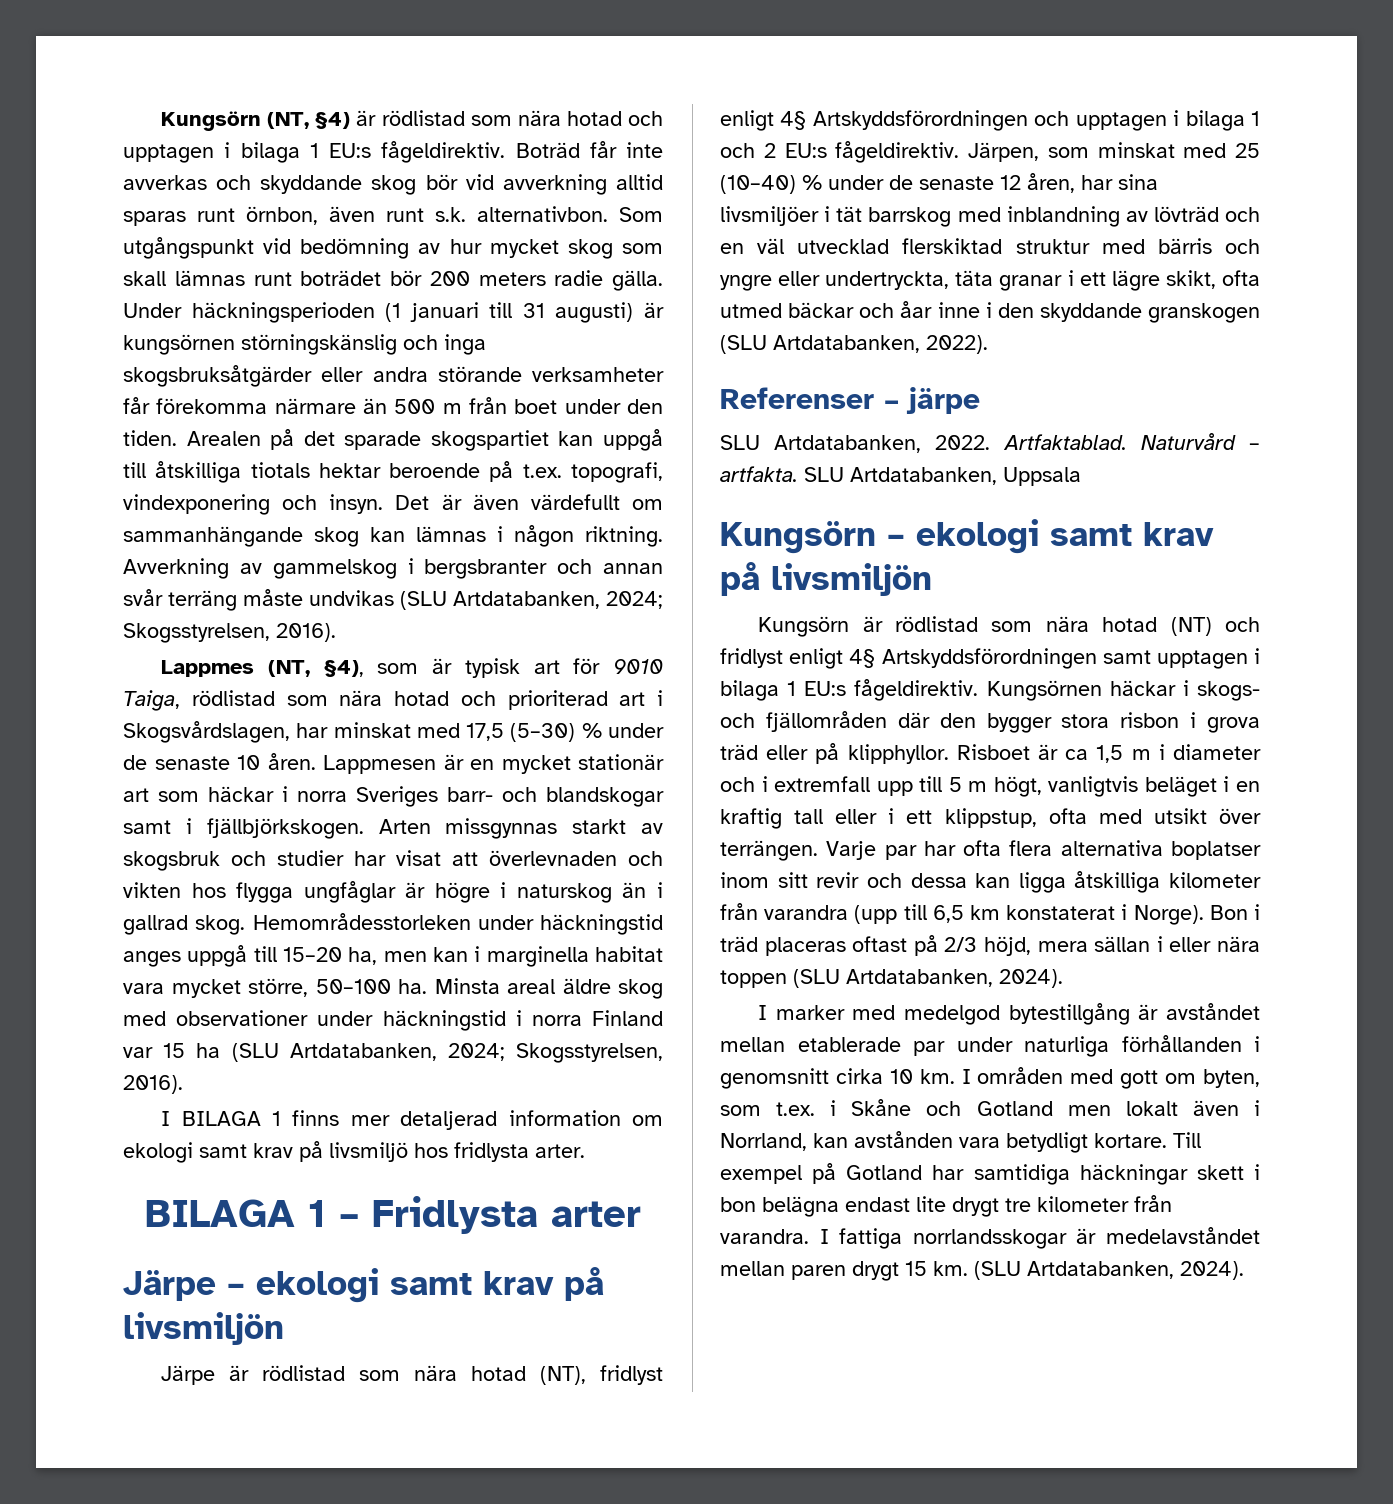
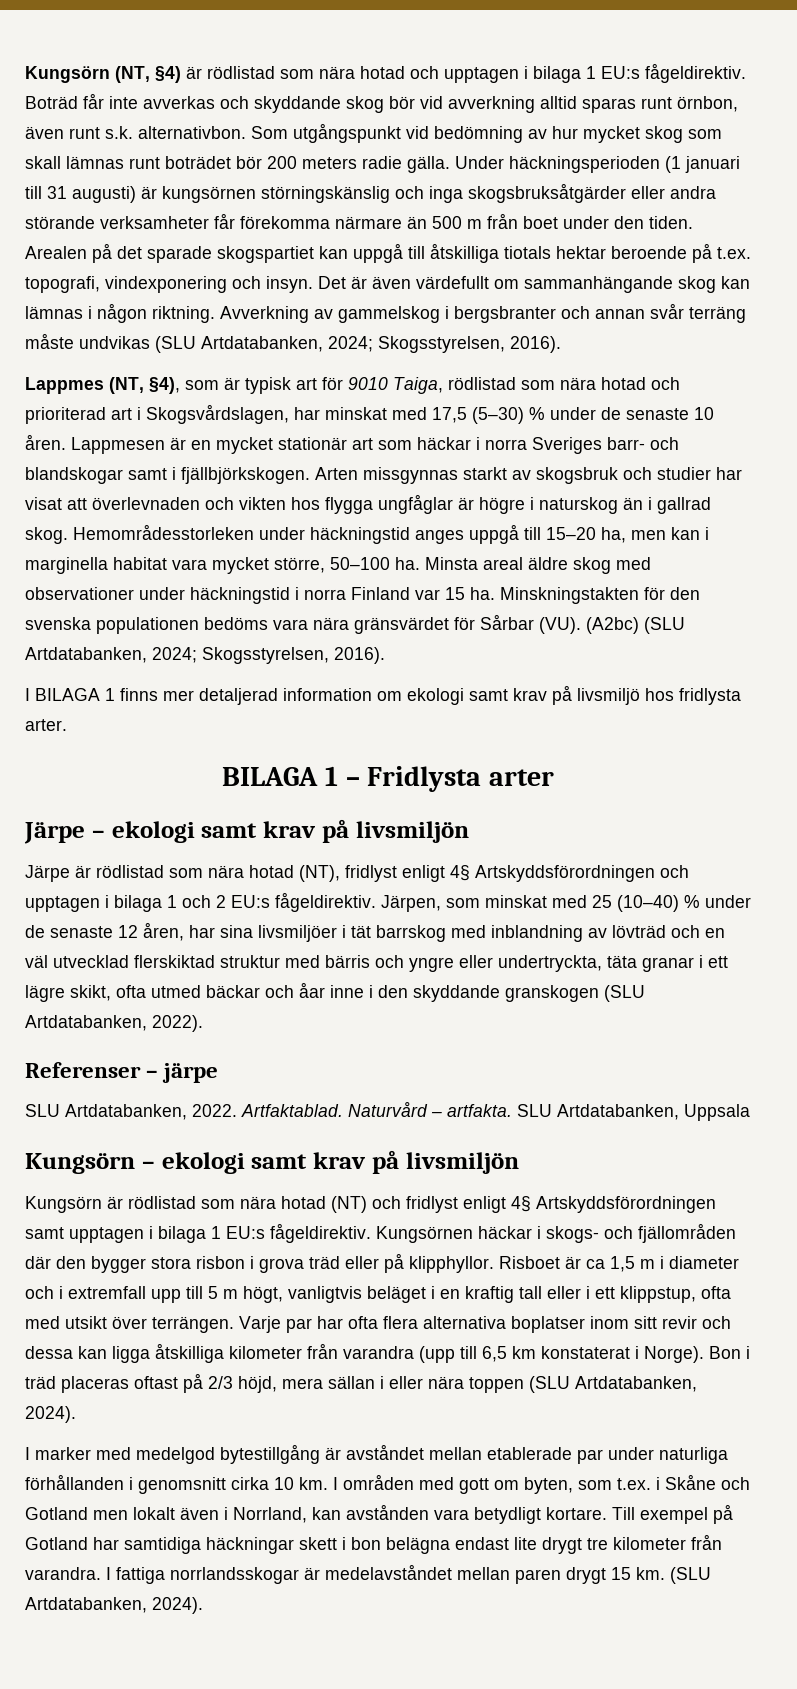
[196,1043,221,1058] ha -> [470,587,700,604] [25,614,639,634] ha. Minskningstakten för den svenska populationen bedöms vara nära gränsvärdet för Sårbar (VU). (A2bc)

